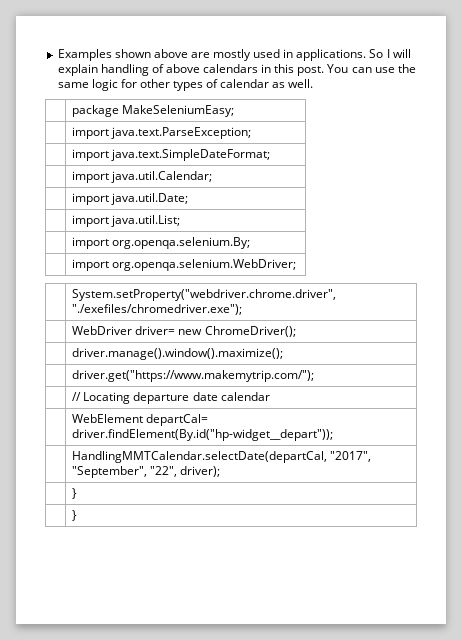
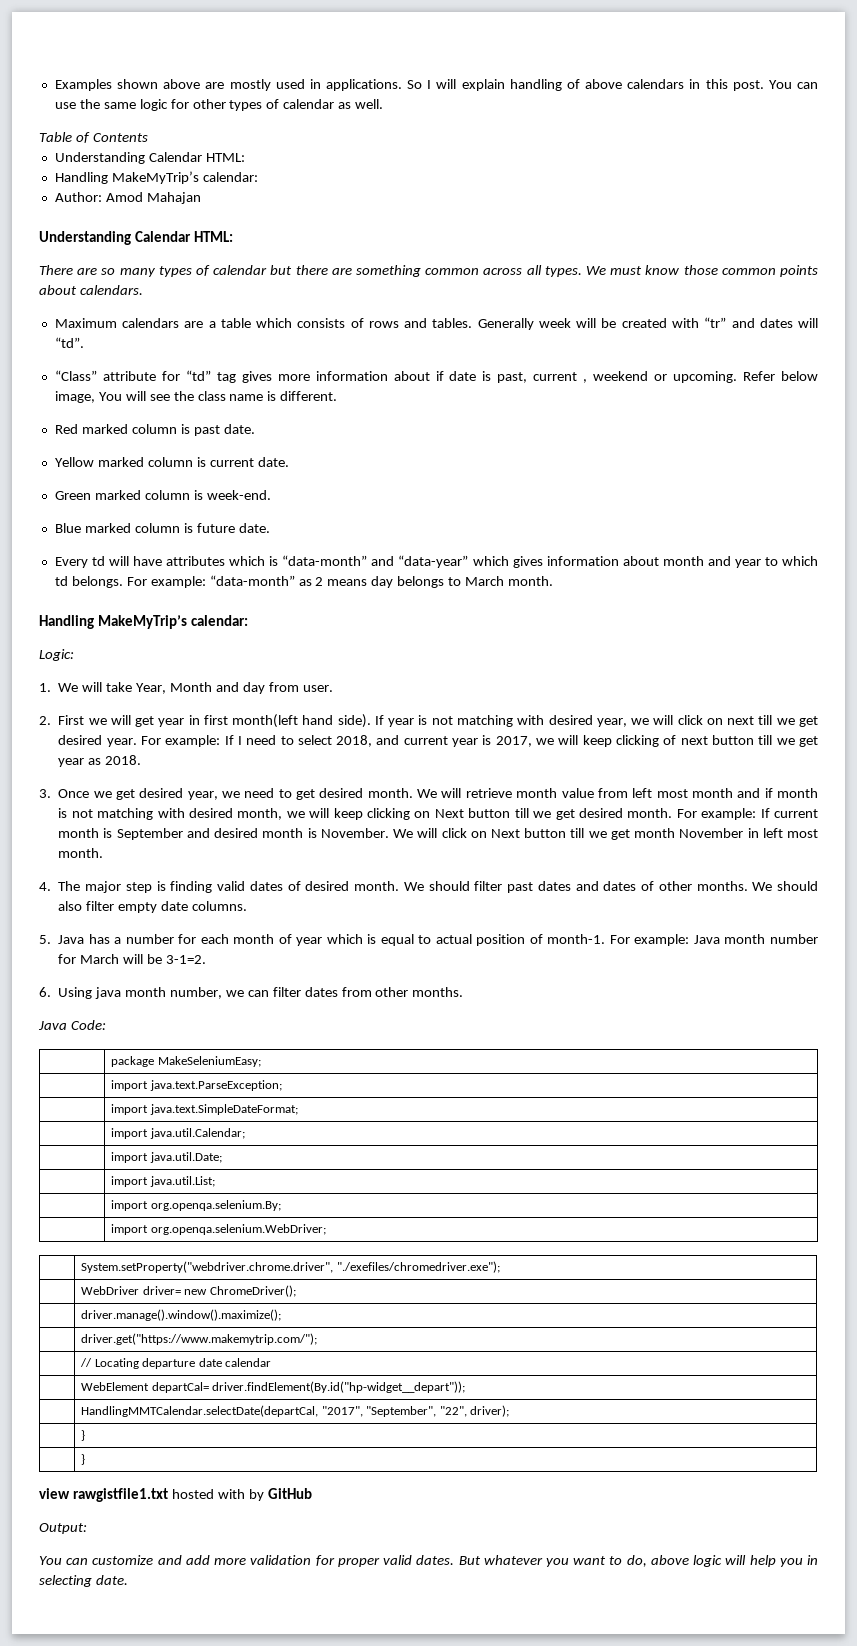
(314, 83) none -> [39,132,148,143] [54,152,245,164] [54,171,258,184] [54,192,201,204] [39,231,233,245] [39,265,819,277] [39,285,143,295] [54,317,819,330] [54,337,84,348] [54,370,819,383] [54,391,338,403] [54,424,255,436] [54,457,289,467] [54,490,271,500] [54,523,270,533] [54,555,818,568] [54,575,553,588] [39,615,248,629] [39,649,74,661] [39,682,333,694] [39,714,818,728] [58,735,818,747] [58,755,142,767] [39,788,819,800] [58,808,818,820] [58,828,819,840] [58,848,104,858] [39,881,818,893] [58,901,247,913] [39,934,819,946] [58,954,206,964] [39,987,464,999] [38,1020,106,1030] // Table of Contents // Understanding Calendar HTML: // Handling MakeMyTrip’s calendar: // Author: Amod Mahajan // Understanding Calendar HTML: // There are so many types of calendar but there are something common across all types. We must know those common points about calendars. // Maximum calendars are a table which consists of rows and tables. Generally week will be created with “tr” and dates will “td”. // “Class” attribute for “td” tag gives more information about if date is past, current , weekend or upcoming. Refer below image, You will see the class name is different. // Red marked column is past date. // Yellow marked column is current date. // Green marked column is week-end. // Blue marked column is future date. // Every td will have attributes which is “data-month” and “data-year” which gives information about month and year to which td belongs. For example: “data-month” as 2 means day belongs to March month. // Handling MakeMyTrip’s calendar: // Logic: // 1. We will take Year, Month and day from user. // 2. First we will get year in first month(left hand side). If year is not matching with desired year, we will click on next till we get desired year. For example: If I need to select 2018, and current year is 2017, we will keep clicking of next button till we get year as 2018. // 3. Once we get desired year, we need to get desired month. We will retrieve month value from left most month and if month is not matching with desired month, we will keep clicking on Next button till we get desired month. For example: If current month is September and desired month is November. We will click on Next button till we get month November in left most month. // 4. The major step is finding valid dates of desired month. We should filter past dates and dates of other months. We should also filter empty date columns. // 5. Java has a number for each month of year which is equal to actual position of month-1. For example: Java month number for March will be 3-1=2. // 6. Using java month number, we can filter dates from other months. // Java Code:
(78, 515) none -> [39,1488,312,1502] [39,1523,87,1534] [39,1555,819,1567] [39,1575,128,1587] // view rawgistfile1.txt hosted with by GitHub // Output: // You can customize and add more validation for proper valid dates. But whatever you want to do, above logic will help you in selecting date.

